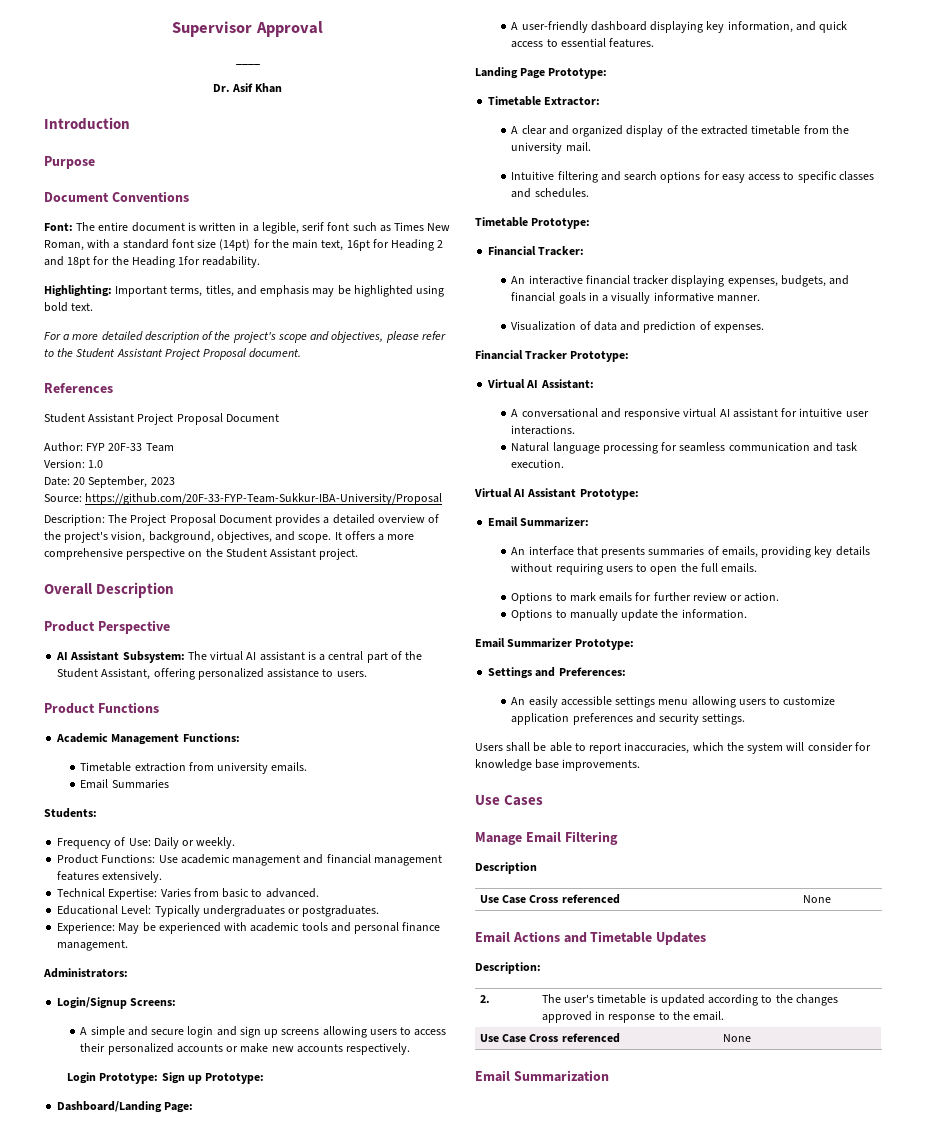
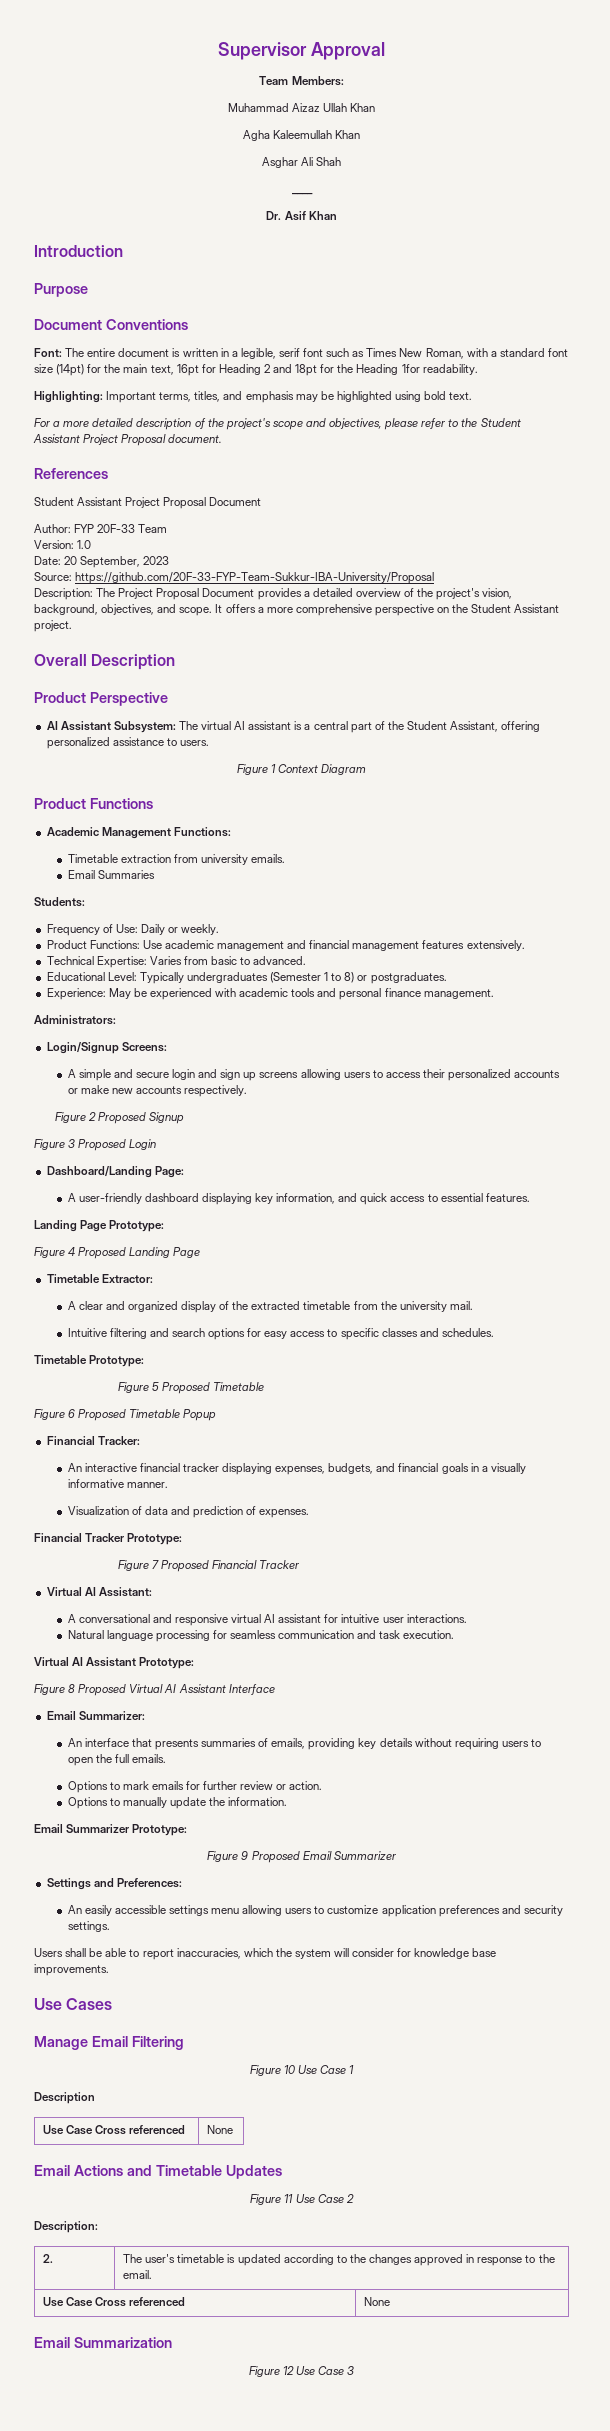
(323, 29) none -> [259,76,344,86] [227,103,376,112] [242,130,361,141] [261,157,342,168] // Team Members: // Muhammad Aizaz Ullah Khan // Agha Kaleemullah Khan // Asghar Ali Shah
(367, 674) none -> [236,764,367,775] // Figure 1 Context Diagram
(285, 911) none -> [270,972,355,983] (Semester 1 to 8)
[67,1072,265,1084] Login Prototype: Sign up Prototype: -> [54,1112,185,1124] [34,1139,157,1151] Figure 2 Proposed Signup // Figure 3 Proposed Login
(608, 73) none -> [34,1247,201,1259] // Figure 4 Proposed Landing Page
(591, 223) none -> [117,1382,264,1394] [34,1409,217,1421] // Figure 5 Proposed Timetable // Figure 6 Proposed Timetable Popup
(630, 356) none -> [117,1560,300,1572] // Figure 7 Proposed Financial Tracker
(639, 494) none -> [34,1684,275,1696] // Figure 8 Proposed Virtual AI Assistant Interface
(635, 644) none -> [207,1851,396,1863] // Figure 9 Proposed Email Summarizer
(618, 838) none -> [249,2065,355,2076] // Figure 10 Use Case 1
(707, 938) none -> [250,2194,354,2205] // Figure 11 Use Case 2
(609, 1076) none -> [248,2366,355,2377] // Figure 12 Use Case 3

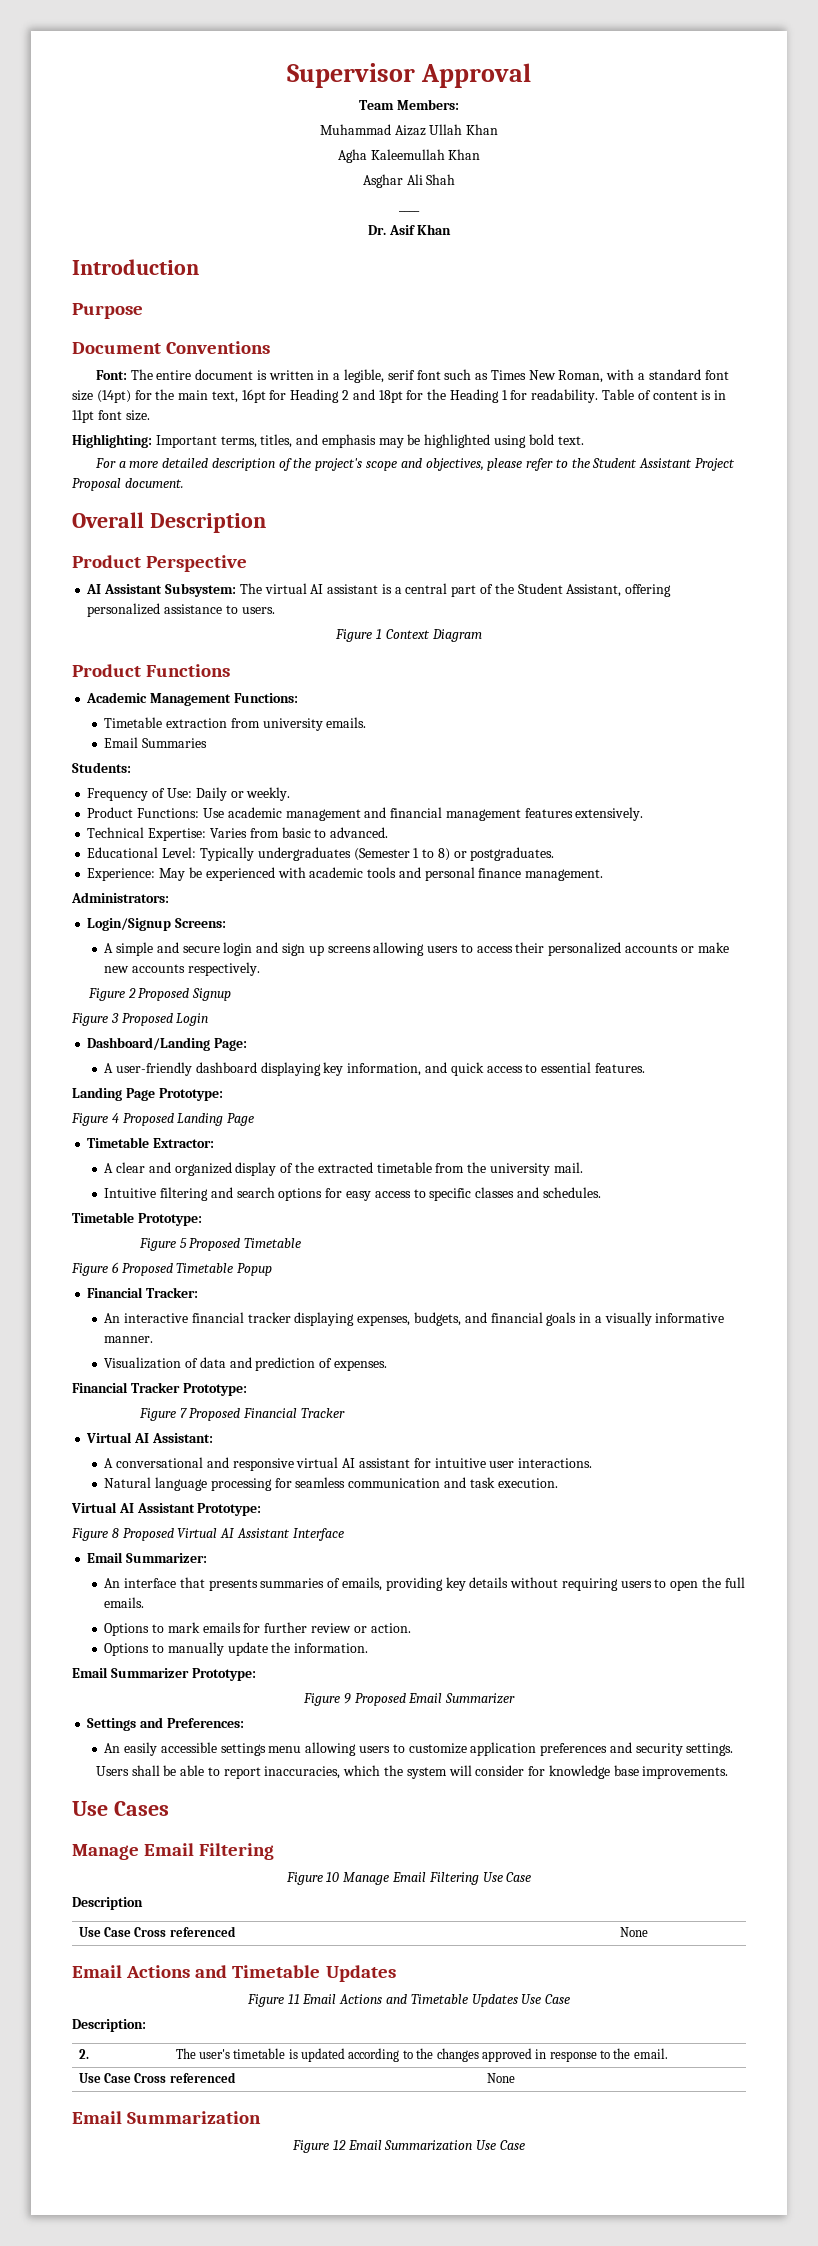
[401,364,420,373] 1for -> [501,390,528,400] 1 for
(478, 369) none -> [602,389,727,400] [72,410,150,423] Table of content is in 11pt font size.
[34,468,108,479] [34,497,262,509] [34,524,168,533] [34,540,92,549] [34,556,170,568] [34,572,435,584] [34,588,513,600] [34,604,560,616] [34,620,72,632] // References // Student Assistant Project Proposal Document // Author: FYP 20F-33 Team // Version: 1.0 // Date: 20 September, 2023 // Source: https://github.com/20F-33-FYP-Team-Sukkur-IBA-University/Proposal // Description: The Project Proposal Document provides a detailed overview of the project's vision, background, objectives, and scope. It offers a more comprehensive perspective on the Student Assistant project. -> (184, 483) none
[298,2065,355,2074] Use Case 1 -> [343,1872,532,1885] Manage Email Filtering Use Case
[295,2194,354,2203] Use Case 2 -> [302,1994,571,2007] Email Actions and Timetable Updates Use Case
[296,2366,355,2375] Use Case 3 -> [347,2140,525,2151] Email Summarization Use Case

